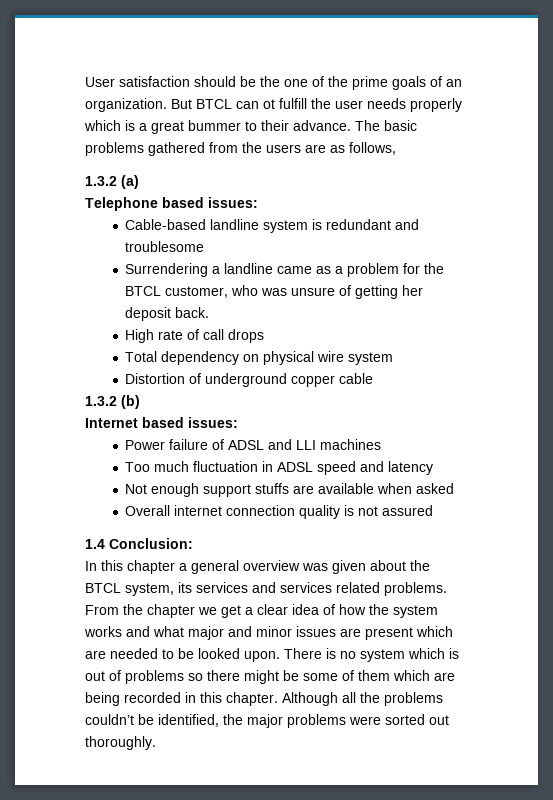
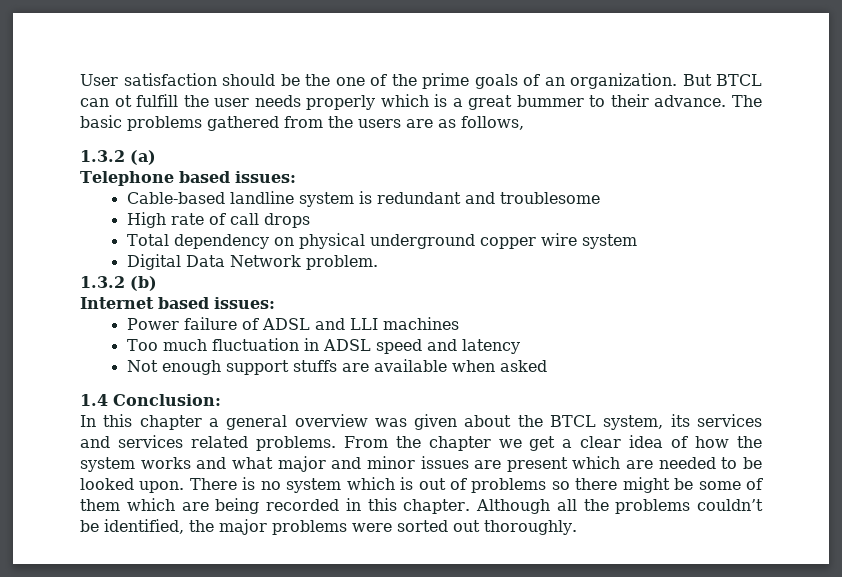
[125,263,445,277] [125,285,424,299] [125,307,210,321] // Surrendering a landline came as a problem for the BTCL customer, who was unsure of getting her deposit back. -> (600, 198) none
(315, 358) none -> [369,234,536,249] underground copper
[125,373,374,387] Distortion of underground copper cable -> [126,254,378,270] Digital Data Network problem.
[125,505,434,519] // Overall internet connection quality is not assured -> (547, 366) none

